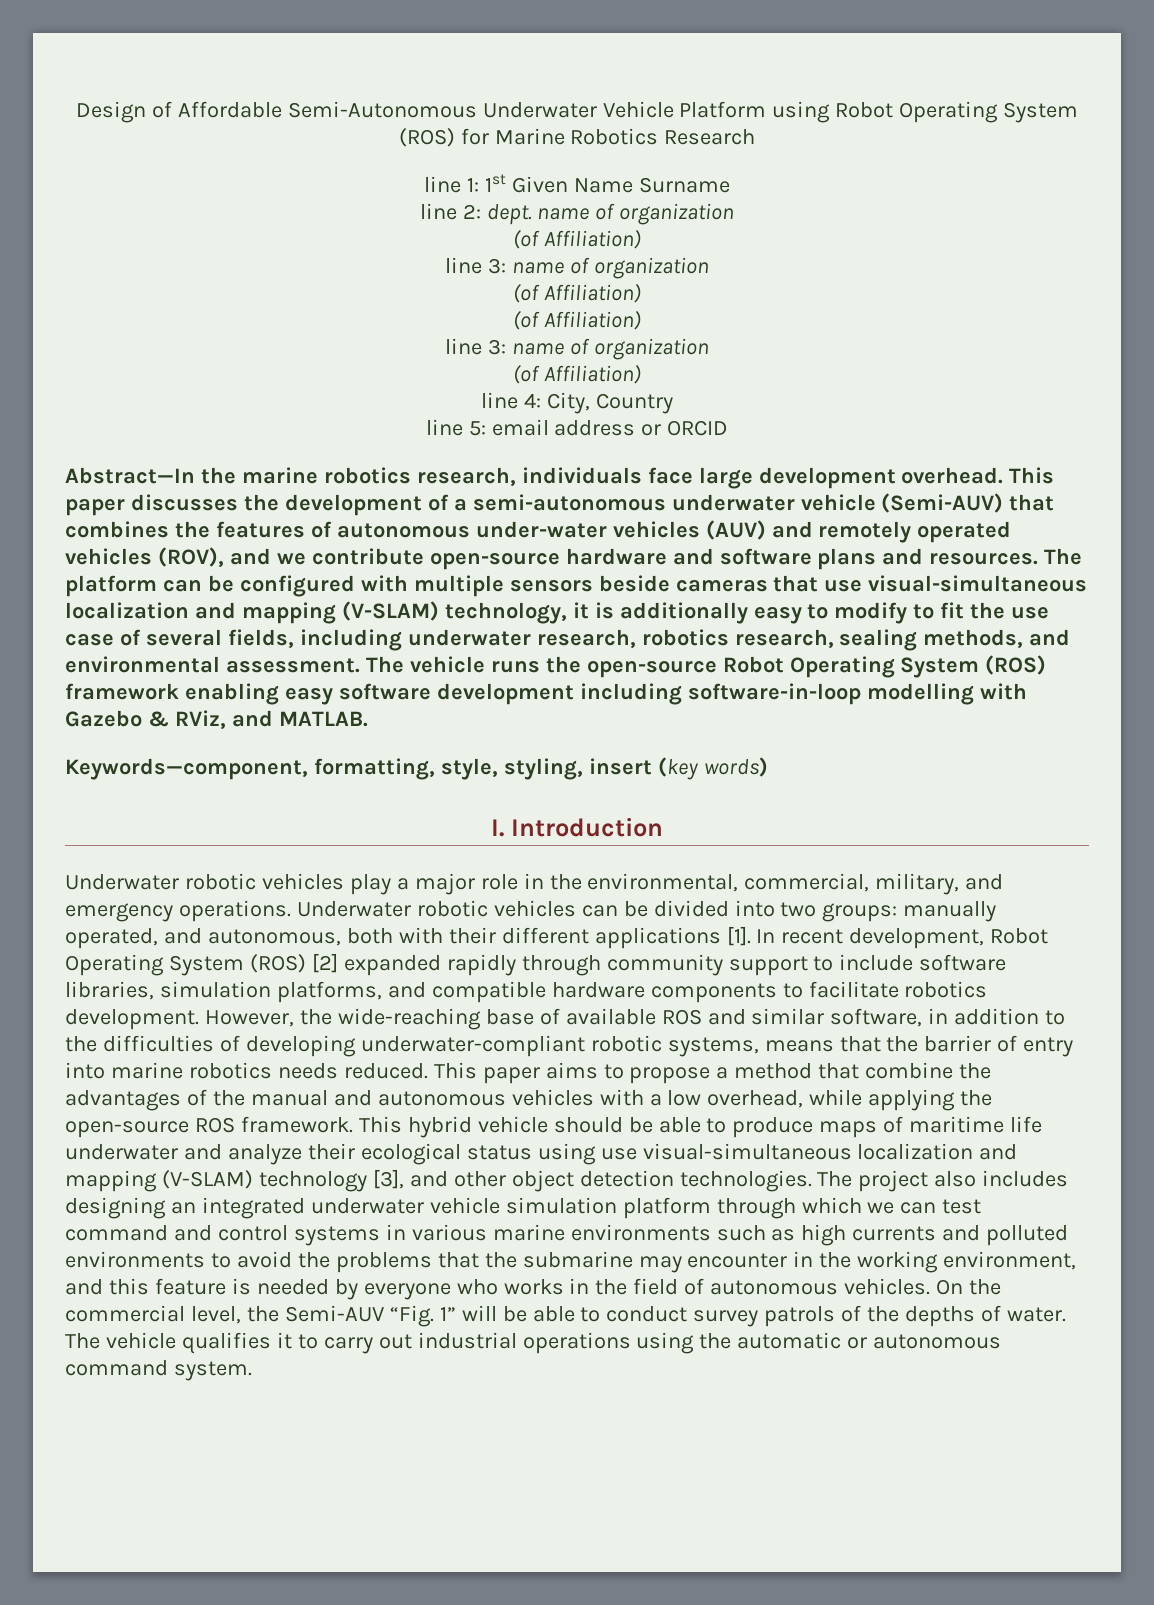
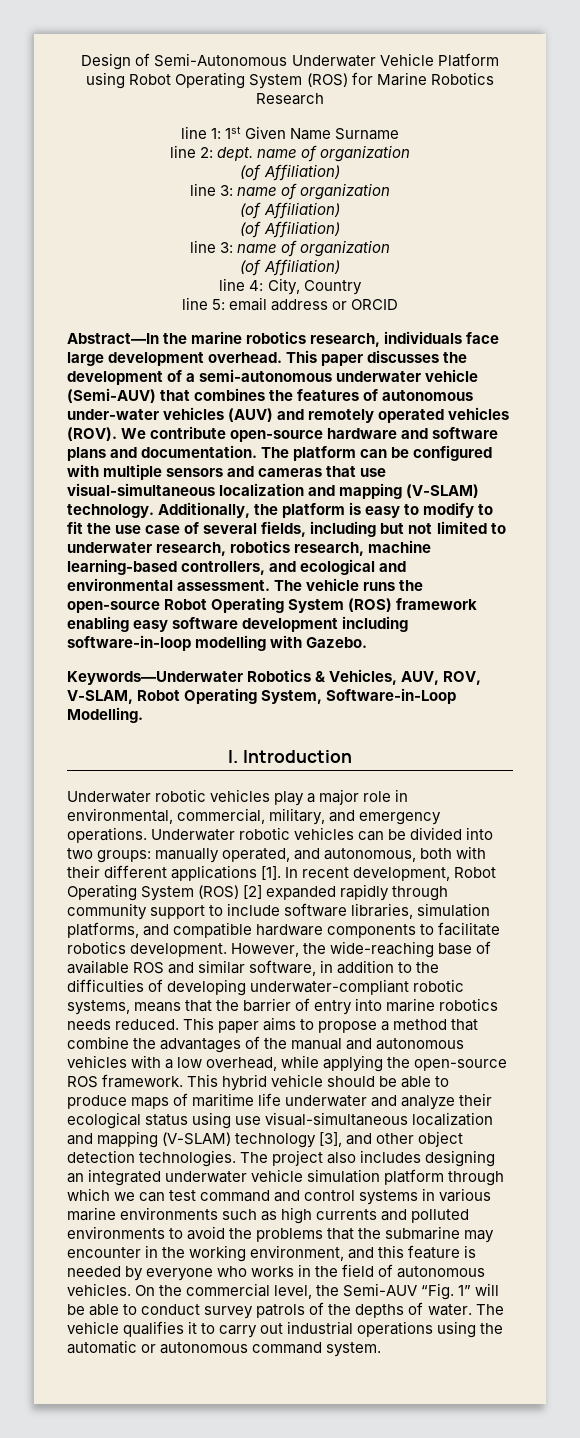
[177,101,282,118] Affordable -> (151, 59) none
[157,547,306,567] (ROV), and we -> [67,427,147,441] (ROV). We
[929,553,1039,565] resources. -> [141,445,258,458] documentation.
[598,575,670,592] beside -> [227,466,255,477] and
[444,602,748,624] technology, it is additionally -> [67,502,362,518] technology. Additionally, the platform is
[407,629,1024,651] underwater research, robotics research, sealing methods, -> [380,521,506,534] [67,540,432,556] [67,559,376,575] but not limited to underwater research, robotics research, machine learning-based controllers, and ecological
[65,710,368,729] [65,757,768,780] Gazebo & RViz, and MATLAB. // Keywords—component, formatting, style, styling, insert (key words) -> [306,637,368,648] [67,669,482,685] [67,688,457,704] [67,707,143,723] Gazebo. // Keywords—Underwater Robotics & Vehicles, AUV, ROV, V-SLAM, Robot Operating System, Software-in-Loop Modelling.
[549,874,582,890] the -> (409, 795) none

